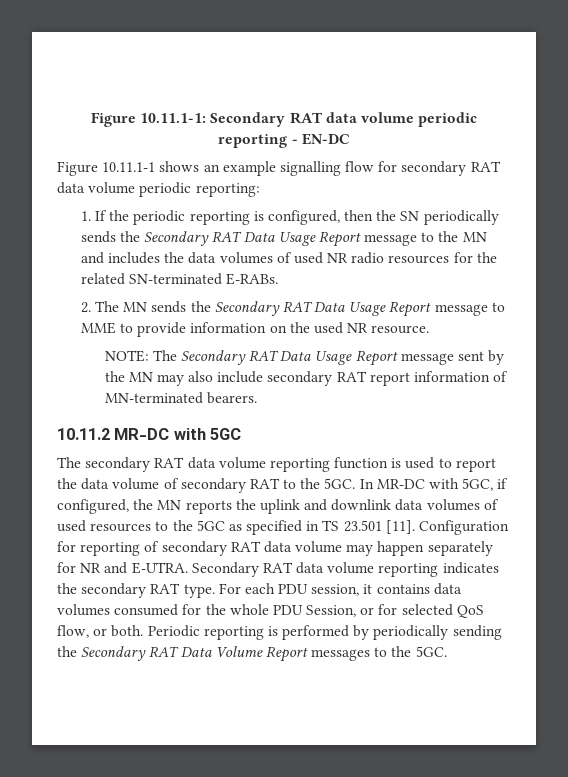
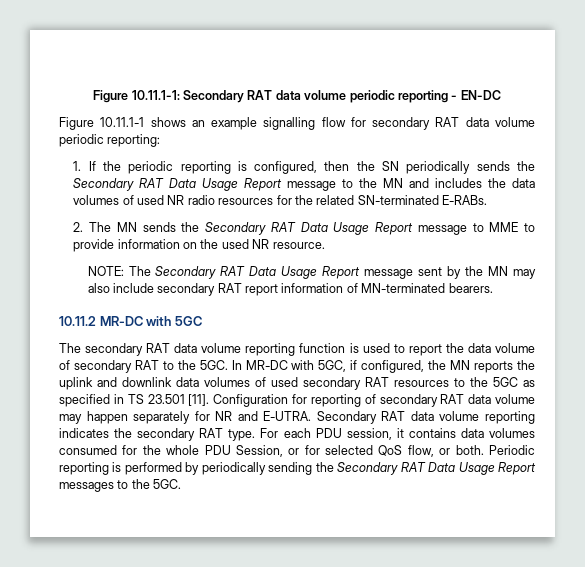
(86, 526) none -> [303,377,389,390] secondary RAT
[215,646,263,658] Volume -> [458,462,495,475] Usage

